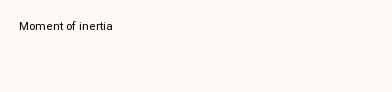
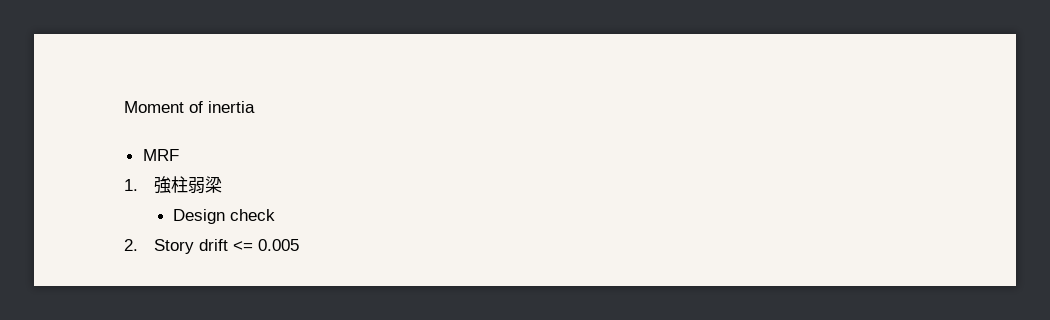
(114, 26) none -> [142,149,179,161] [124,176,223,194] [173,209,276,224] [124,239,300,254] // MRF // 1.強柱弱梁 // Design check // 2. Story drift <= 0.005

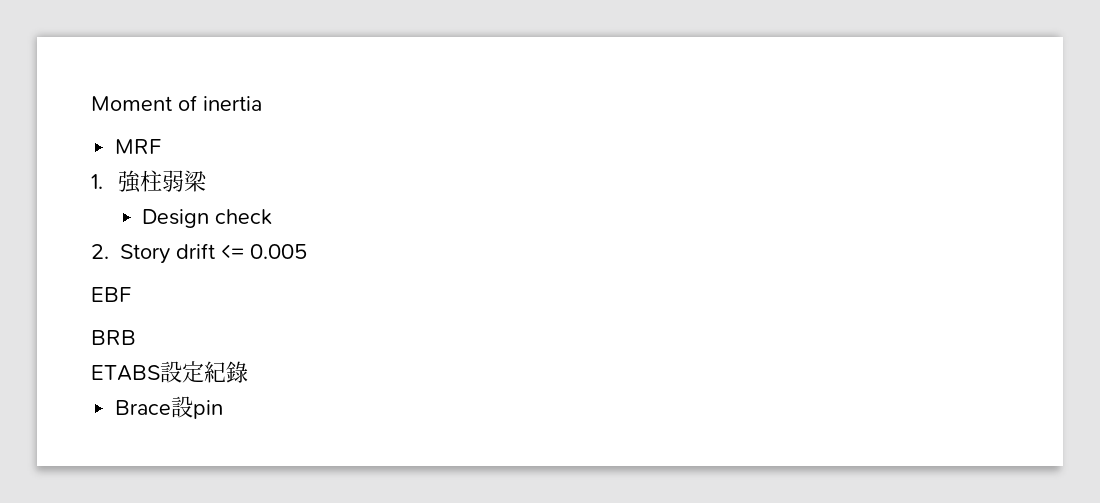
(300, 245) none -> [91,287,131,302] [91,330,136,345] [91,361,248,383] [115,396,224,419] // EBF // BRB // ETABS設定紀錄 // Brace設pin

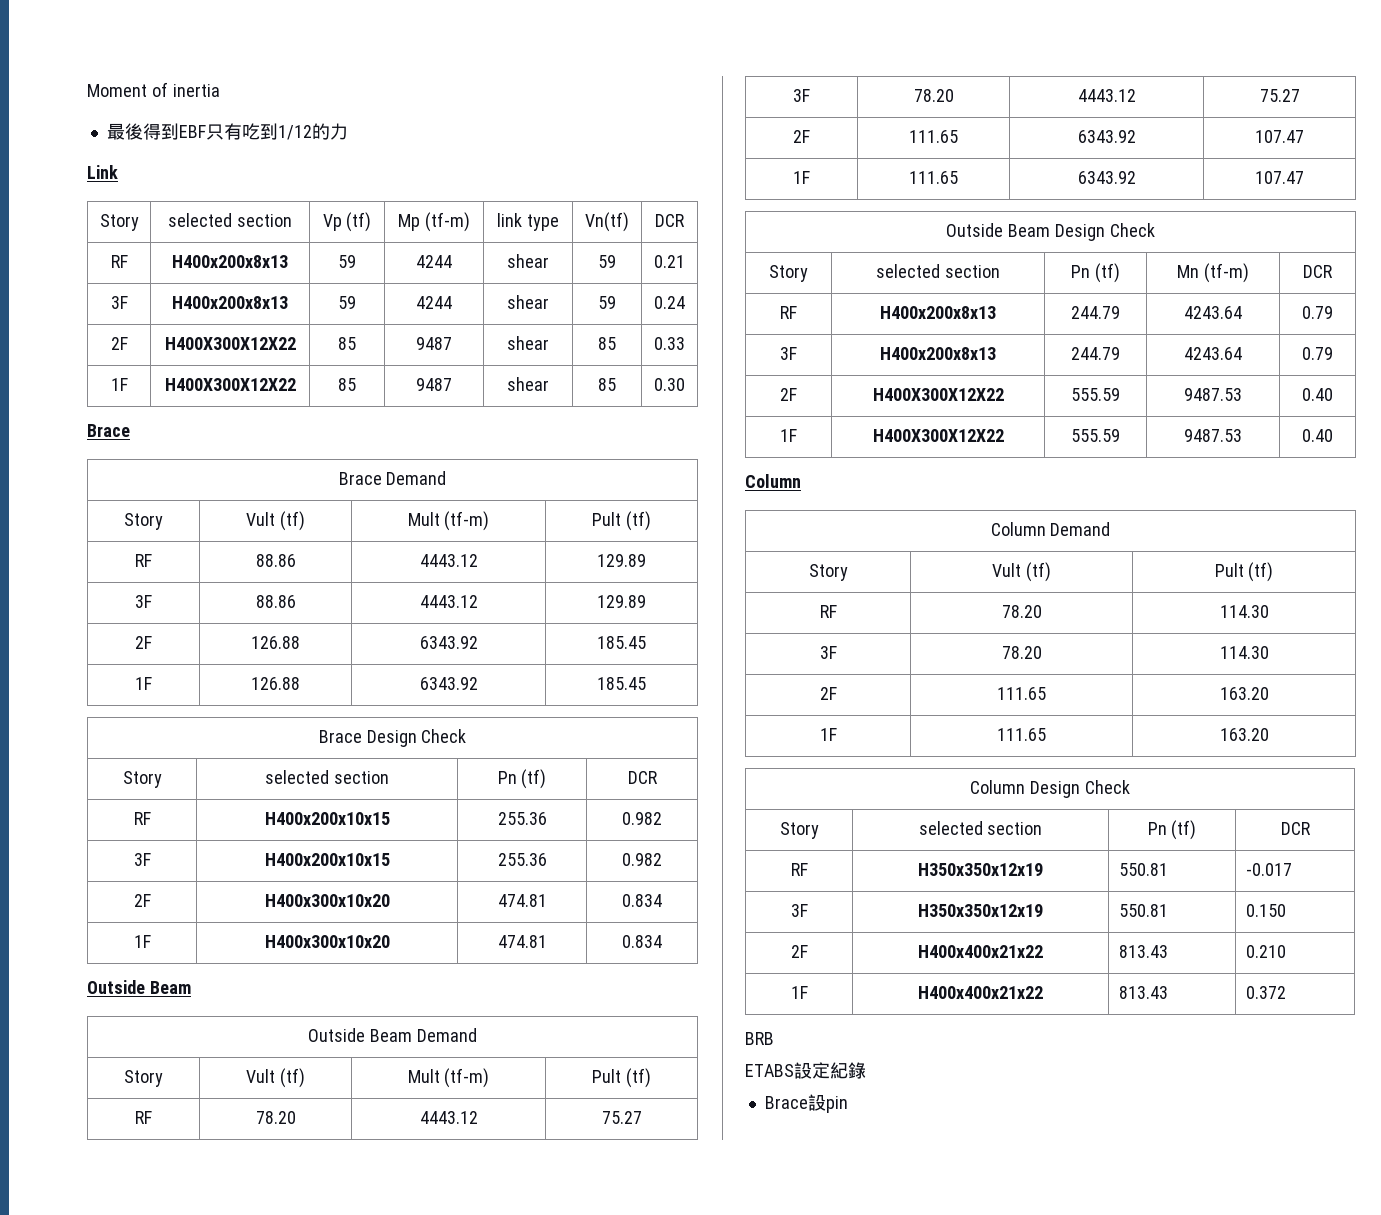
[115,139,162,154] [91,170,208,193] [142,209,273,228] [91,243,307,264] [91,287,131,302] MRF // 1.強柱弱梁 // Design check // 2. Story drift <= 0.005 // EBF -> [106,123,348,140] [87,165,118,179] [99,214,139,231] [168,213,292,227] [322,212,372,232] [398,212,470,232] [497,213,559,231] [585,212,629,232] [655,214,685,227] [110,255,128,268] [172,255,288,268] [338,255,356,268] [416,255,452,268] [507,254,549,268] [598,255,616,268] [654,255,685,268] [110,296,128,309] [172,296,288,309] [338,296,356,309] [416,296,452,309] [507,295,549,309] [598,296,616,309] [654,296,685,309] [110,337,128,350] [164,337,296,350] [338,337,356,350] [416,337,452,350] [507,336,549,350] [598,337,616,350] [654,337,685,350] [110,378,128,391] [164,378,296,391] [338,378,356,391] [416,378,452,391] [507,377,549,391] [598,378,616,391] [654,378,685,391] [87,424,130,437] [338,471,447,485] [124,513,163,530] [246,511,305,531] [407,511,490,531] [592,511,651,531] [135,554,152,567] [255,554,296,567] [419,554,478,567] [597,554,646,567] [135,595,152,608] [255,595,296,608] [419,595,478,608] [597,595,646,608] [135,636,152,649] [250,636,300,649] [419,636,478,649] [597,636,646,649] [135,677,152,690] [250,677,300,690] [419,677,478,690] [597,677,646,690] [318,729,467,747] [122,771,162,788] [265,770,389,784] [497,769,547,789] [627,771,658,784] [133,812,151,825] [264,812,390,825] [497,812,547,825] [622,812,662,825] [133,853,151,866] [264,853,390,866] [497,853,547,866] [622,853,662,866] [133,894,151,907] [264,894,390,907] [497,894,547,907] [622,894,662,907] [133,935,151,948] [264,935,390,948] [497,935,547,948] [622,935,662,948] [87,980,191,994] [308,1028,477,1042] [124,1070,163,1087] [246,1068,305,1088] [407,1068,490,1088] [592,1068,651,1088] [135,1111,152,1124] [255,1111,296,1124] [419,1111,478,1124] [601,1111,642,1124] [793,89,810,102] [913,89,954,102] [1077,89,1136,102] [1259,89,1300,102] [793,130,810,143] [909,130,958,143] [1077,130,1136,143] [1255,130,1304,143] [793,171,810,184] [909,171,958,184] [1077,171,1136,184] [1255,171,1304,184] [946,223,1155,241] [769,265,808,282] [876,264,1000,278] [1071,263,1120,283] [1177,263,1249,283] [1303,265,1333,278] [780,306,797,319] [880,306,996,319] [1071,306,1120,319] [1184,306,1242,319] [1302,306,1333,319] [780,347,797,360] [880,347,996,360] [1071,347,1120,360] [1184,347,1242,360] [1302,347,1333,360] [780,388,797,401] [872,388,1004,401] [1071,388,1120,401] [1184,388,1242,401] [1302,388,1333,401] [780,429,797,442] [872,429,1004,442] [1071,429,1120,442] [1184,429,1242,442] [1302,429,1333,442] [745,474,801,488] [990,522,1111,536] [808,564,848,581] [992,562,1051,582] [1214,562,1274,582] [819,605,837,618] [1001,605,1042,618] [1219,605,1269,618] [819,646,837,659] [1001,646,1042,659] [1219,646,1269,659] [819,687,837,700] [997,687,1046,700] [1219,687,1269,700] [819,728,837,741] [997,728,1046,741] [1219,728,1269,741] [970,780,1130,798] [779,822,819,839] [918,821,1043,835] [1147,820,1197,840] [1280,822,1311,835] [790,863,808,876] [918,863,1043,876] [1119,863,1169,876] [1246,863,1293,876] [790,904,808,917] [918,904,1043,917] [1119,904,1169,917] [1246,904,1287,917] [790,945,808,958] [918,945,1043,958] [1119,945,1169,958] [1246,945,1287,958] [790,986,808,999] [918,986,1043,999] [1119,986,1169,999] [1246,986,1287,999] 最後得到EBF只有吃到1/12的力 // Link // Story | selected section | Vp (tf) | Mp (tf-m) | link type | Vn(tf) | DCR // RF | H400x200x8x13 | 59 | 4244 | shear | 59 | 0.21 // 3F | H400x200x8x13 | 59 | 4244 | shear | 59 | 0.24 // 2F | H400X300X12X22 | 85 | 9487 | shear | 85 | 0.33 // 1F | H400X300X12X22 | 85 | 9487 | shear | 85 | 0.30 // Brace // Brace Demand // Story | Vult (tf) | Mult (tf-m) | Pult (tf) // RF | 88.86 | 4443.12 | 129.89 // 3F | 88.86 | 4443.12 | 129.89 // 2F | 126.88 | 6343.92 | 185.45 // 1F | 126.88 | 6343.92 | 185.45 // Brace Design Check // Story | selected section | Pn (tf) | DCR // RF | H400x200x10x15 | 255.36 | 0.982 // 3F | H400x200x10x15 | 255.36 | 0.982 // 2F | H400x300x10x20 | 474.81 | 0.834 // 1F | H400x300x10x20 | 474.81 | 0.834 // Outside Beam // Outside Beam Demand // Story | Vult (tf) | Mult (tf-m) | Pult (tf) // RF | 78.20 | 4443.12 | 75.27 // 3F | 78.20 | 4443.12 | 75.27 // 2F | 111.65 | 6343.92 | 107.47 // 1F | 111.65 | 6343.92 | 107.47 // Outside Beam Design Check // Story | selected section | Pn (tf) | Mn (tf-m) | DCR // RF | H400x200x8x13 | 244.79 | 4243.64 | 0.79 // 3F | H400x200x8x13 | 244.79 | 4243.64 | 0.79 // 2F | H400X300X12X22 | 555.59 | 9487.53 | 0.40 // 1F | H400X300X12X22 | 555.59 | 9487.53 | 0.40 // Column // Column Demand // Story | Vult (tf) | Pult (tf) // RF | 78.20 | 114.30 // 3F | 78.20 | 114.30 // 2F | 111.65 | 163.20 // 1F | 111.65 | 163.20 // Column Design Check // Story | selected section | Pn (tf) | DCR // RF | H350x350x12x19 | 550.81 | -0.017 // 3F | H350x350x12x19 | 550.81 | 0.150 // 2F | H400x400x21x22 | 813.43 | 0.210 // 1F | H400x400x21x22 | 813.43 | 0.372

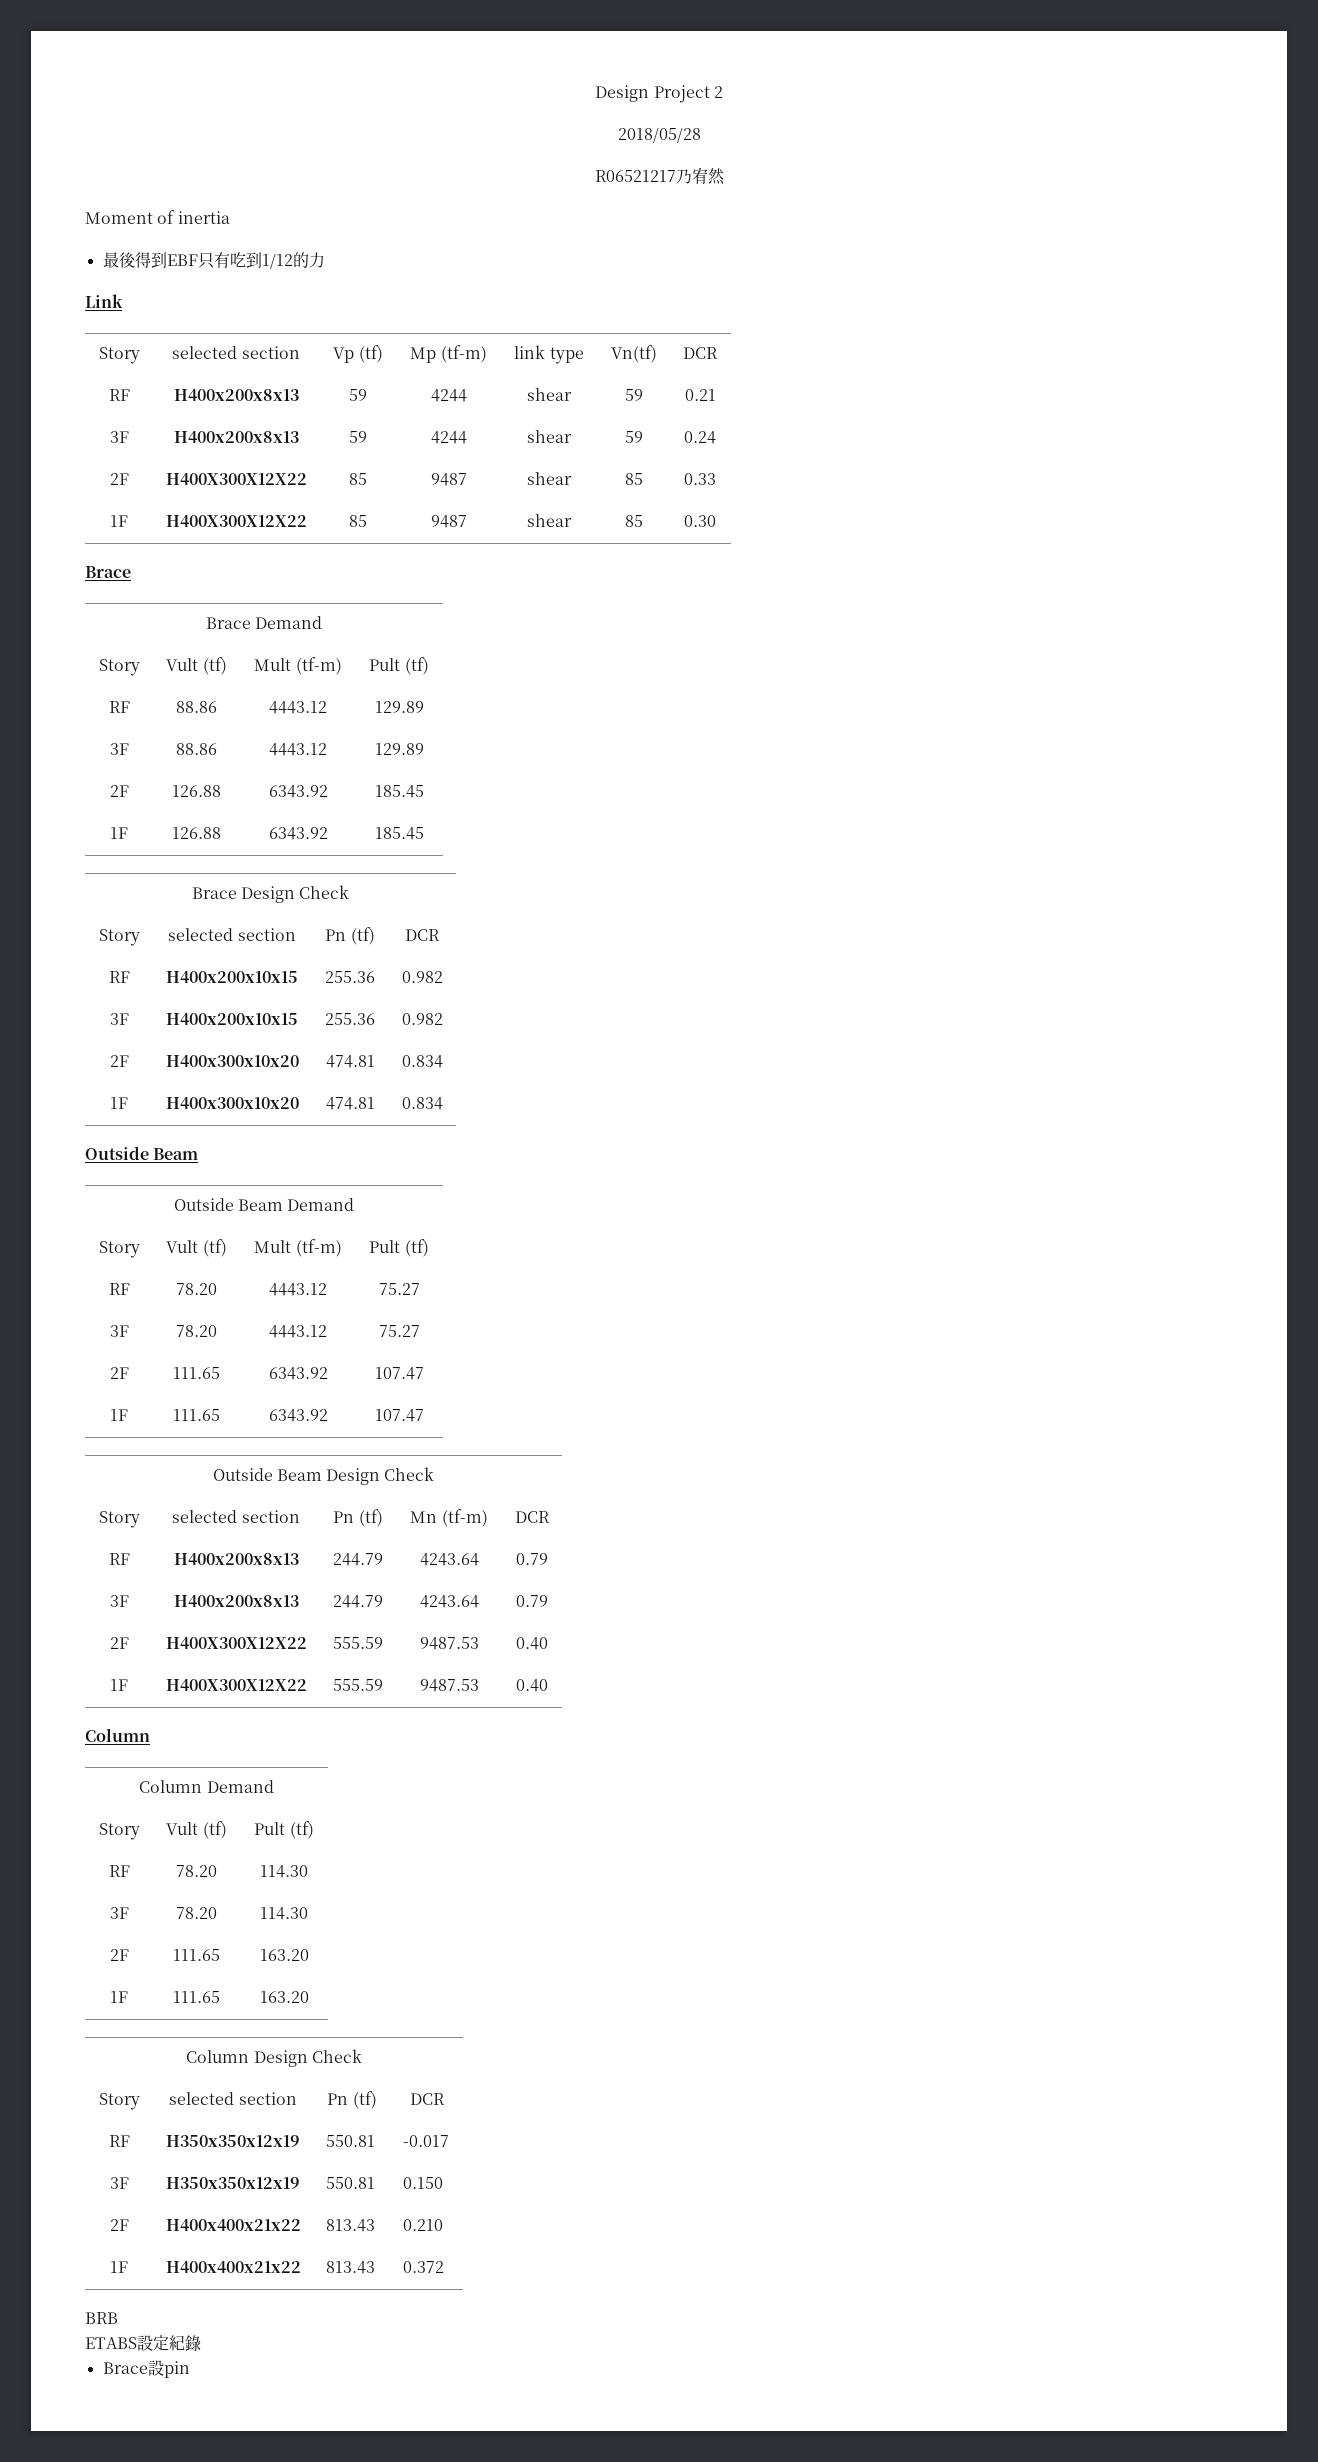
(87, 90) none -> [595,85,723,103] [617,127,701,143] [594,167,725,185] Design Project 2 // 2018/05/28 // R06521217乃宥然 //

